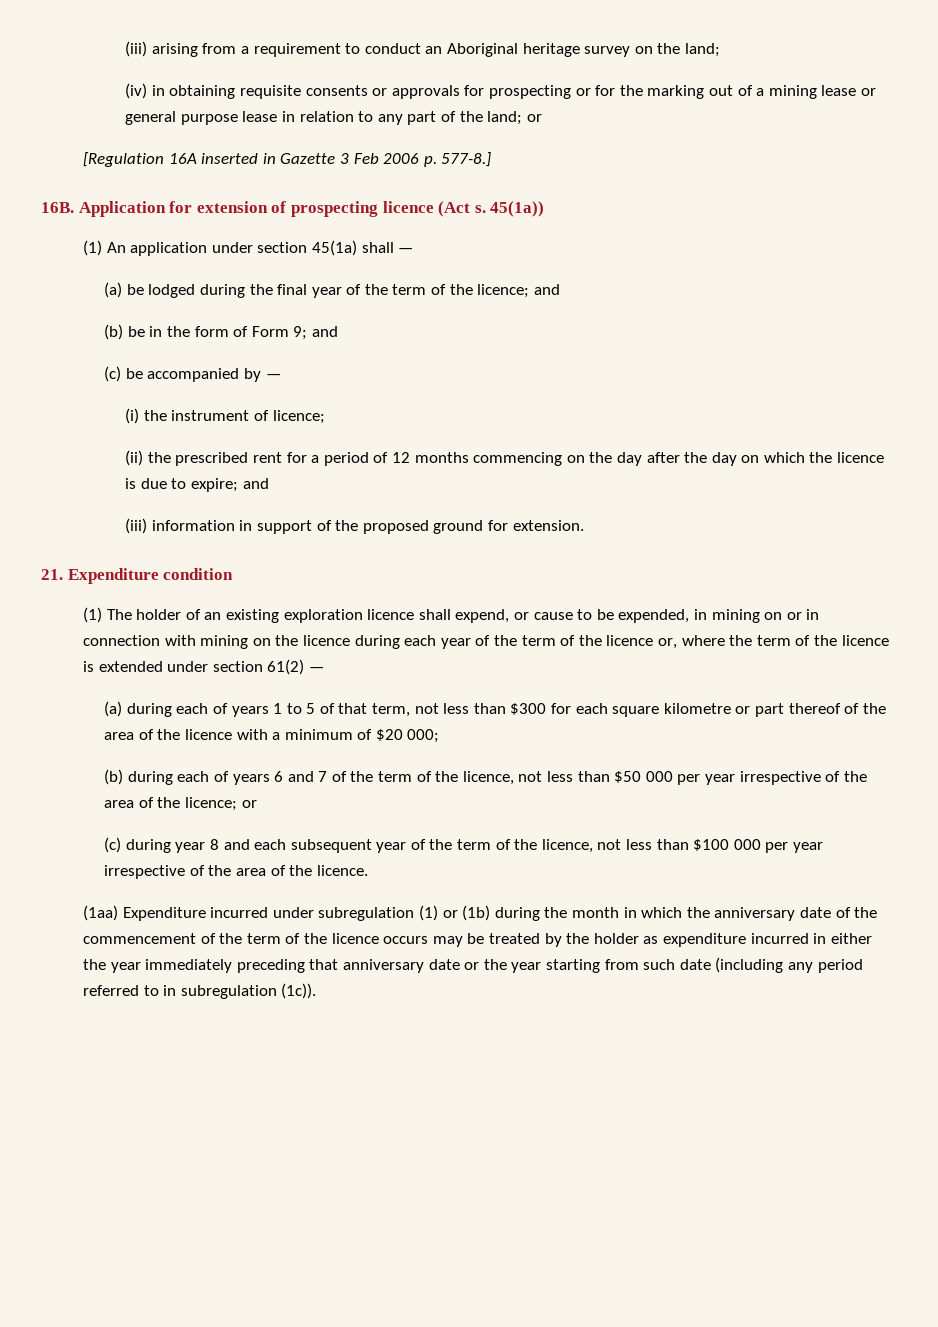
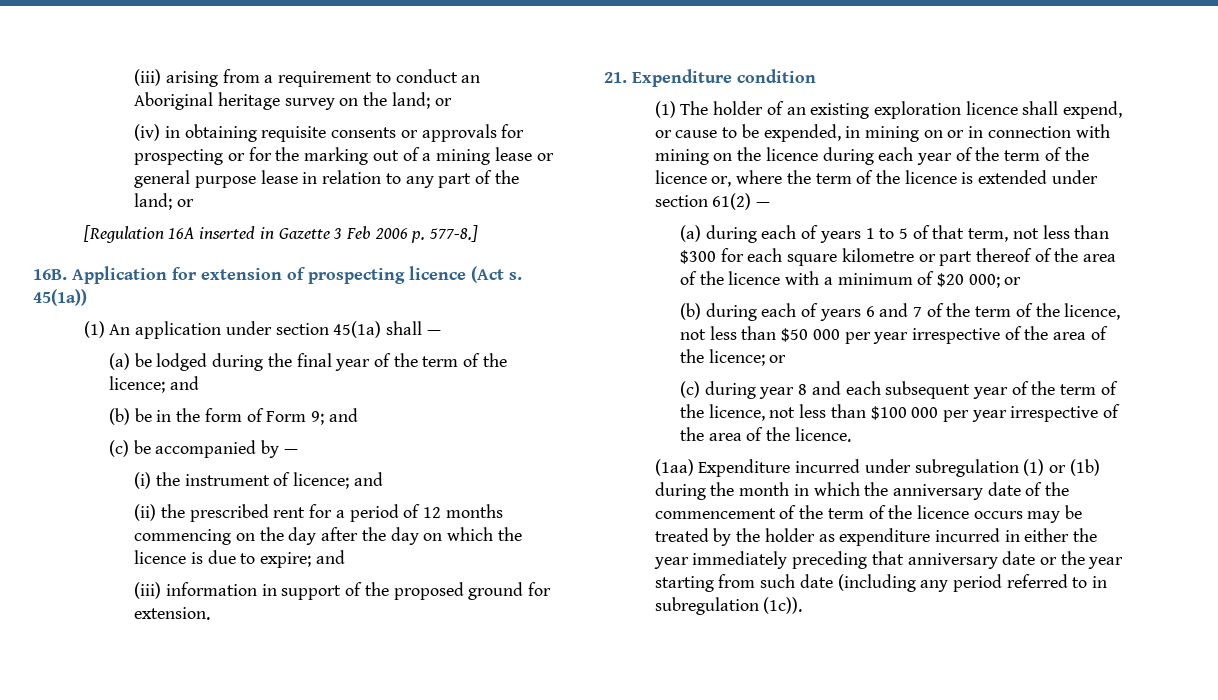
(720, 50) none -> [434,98,452,106] or
(325, 417) none -> [353,472,383,486] and
(440, 736) none -> [1004,277,1022,285] or

